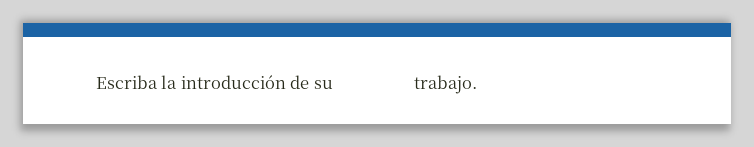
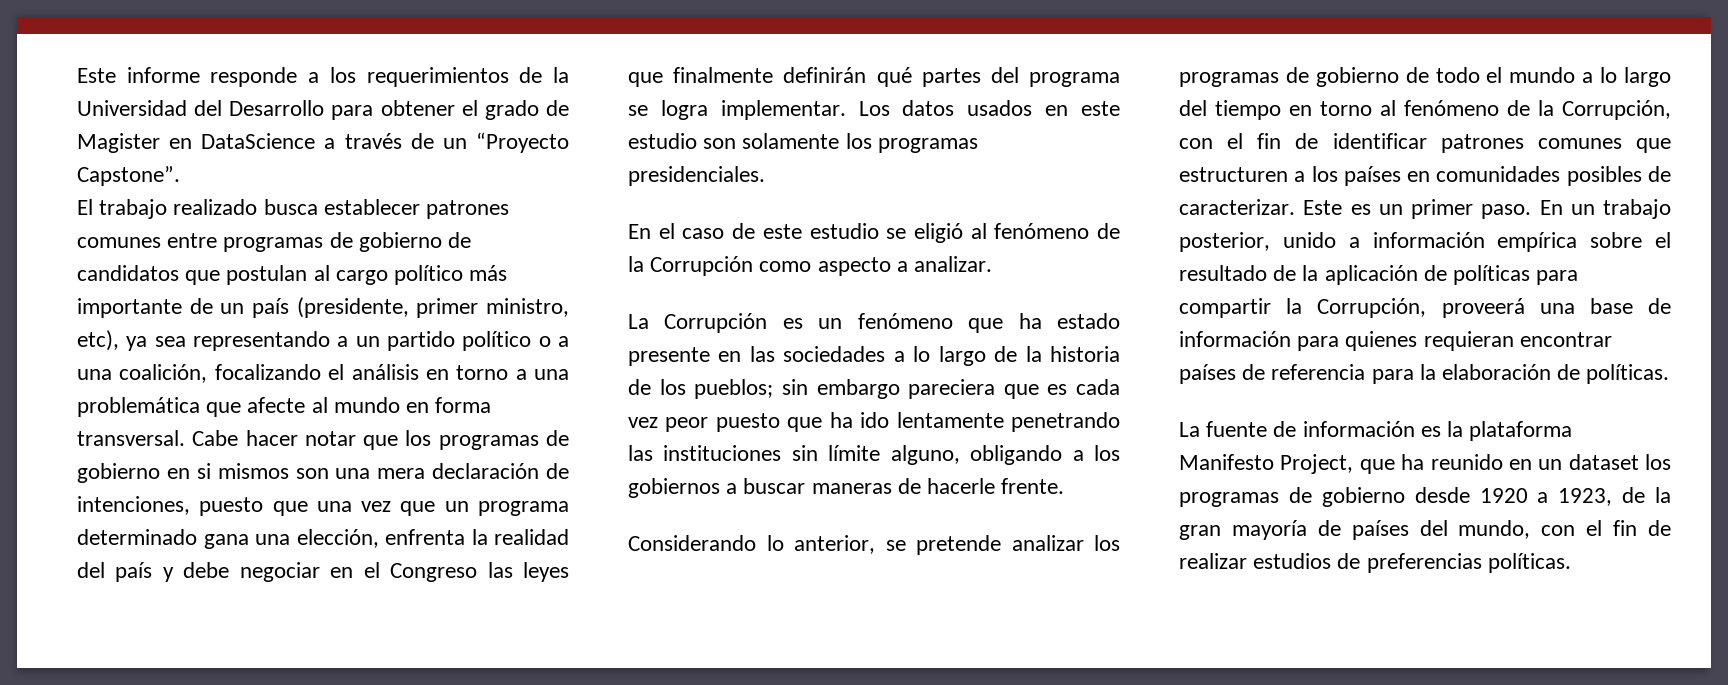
[96,75,477,94] Escriba la introducción de su trabajo. -> [77,67,569,87] [77,100,570,120] [77,132,569,153] [77,166,180,186] [77,199,510,219] [77,232,472,252] [77,265,508,285] [77,297,569,318] [77,330,569,351] [77,364,569,383] [77,397,492,417] [77,430,569,450] [77,463,569,483] [77,496,569,516] [77,529,569,549] [77,562,569,582] [628,67,1120,87] [628,100,1120,120] [628,133,978,153] [628,166,765,186] [628,223,1120,243] [628,256,993,276] [628,313,1120,333] [628,346,1120,366] [628,379,1120,399] [628,412,1120,432] [628,445,1120,465] [628,478,1065,498] [628,535,1120,555] [1179,67,1671,87] [1179,100,1671,120] [1179,133,1671,153] [1179,166,1671,186] [1179,199,1671,219] [1179,232,1671,252] [1179,265,1579,285] [1179,298,1671,318] [1179,331,1612,351] [1179,364,1670,384] [1179,421,1573,441] [1179,454,1671,474] [1179,487,1671,507] [1179,520,1671,540] [1179,553,1571,573] Este informe responde a los requerimientos de la Universidad del Desarrollo para obtener el grado de Magister en DataScience a través de un “Proyecto Capstone”. // El trabajo realizado busca establecer patrones comunes entre programas de gobierno de candidatos que postulan al cargo político más importante de un país (presidente, primer ministro, etc), ya sea representando a un partido político o a una coalición, focalizando el análisis en torno a una problemática que afecte al mundo en forma transversal. Cabe hacer notar que los programas de gobierno en si mismos son una mera declaración de intenciones, puesto que una vez que un programa determinado gana una elección, enfrenta la realidad del país y debe negociar en el Congreso las leyes que finalmente definirán qué partes del programa se logra implementar. Los datos usados en este estudio son solamente los programas presidenciales. // En el caso de este estudio se eligió al fenómeno de la Corrupción como aspecto a analizar. // La Corrupción es un fenómeno que ha estado presente en las sociedades a lo largo de la historia de los pueblos; sin embargo pareciera que es cada vez peor puesto que ha ido lentamente penetrando las instituciones sin límite alguno, obligando a los gobiernos a buscar maneras de hacerle frente. // Considerando lo anterior, se pretende analizar los programas de gobierno de todo el mundo a lo largo del tiempo en torno al fenómeno de la Corrupción, con el fin de identificar patrones comunes que estructuren a los países en comunidades posibles de caracterizar. Este es un primer paso. En un trabajo posterior, unido a información empírica sobre el resultado de la aplicación de políticas para compartir la Corrupción, proveerá una base de información para quienes requieran encontrar países de referencia para la elaboración de políticas. // La fuente de información es la plataforma Manifesto Project, que ha reunido en un dataset los programas de gobierno desde 1920 a 1923, de la gran mayoría de países del mundo, con el fin de realizar estudios de preferencias políticas.

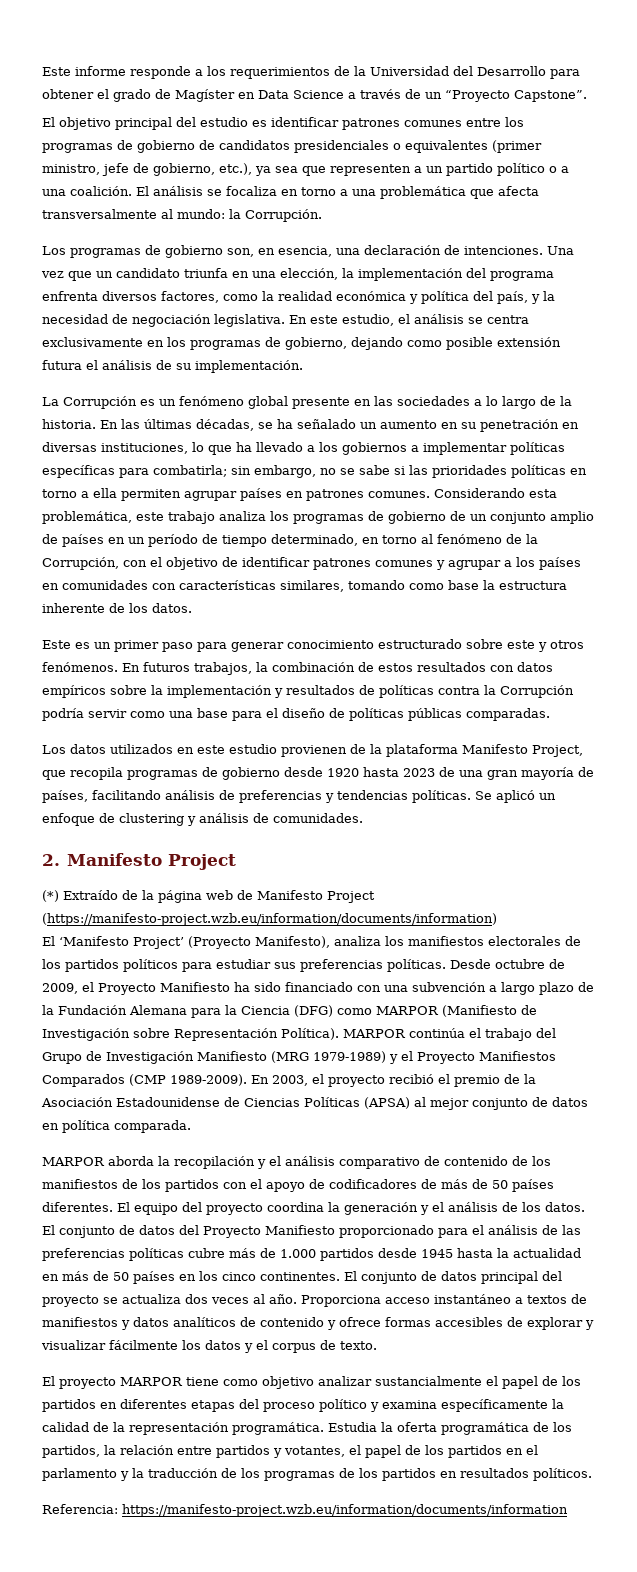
[77,133,316,153] Magister en DataScience -> [175,89,344,102] Magíster en Data Science
[99,199,420,219] trabajo realizado busca establecer -> [59,117,339,130] objetivo principal del estudio es identificar
(218, 240) none -> [505,117,524,127] los
[185,265,508,285] [77,297,569,318] [77,330,330,351] que postulan al cargo político más importante de un país (presidente, primer ministro, etc), ya sea representando -> [294,140,542,153] [42,163,411,176] presidenciales o equivalentes (primer ministro, jefe de gobierno, etc.), ya sea que representen
[119,364,419,383] coalición, focalizando el análisis -> [70,186,277,196] coalición. El análisis se focaliza
[247,397,492,413] [77,430,569,450] [77,463,569,483] [77,496,569,516] [77,529,569,549] [77,562,569,582] [628,67,1120,87] [628,100,1120,120] [628,133,978,153] [628,166,765,186] [628,223,1120,243] [628,256,993,276] afecte al mundo en forma transversal. Cabe hacer notar que los programas de gobierno en si mismos son una mera declaración de intenciones, puesto que una vez que un programa determinado gana una elección, enfrenta la realidad del país y debe negociar en el Congreso las leyes que finalmente definirán qué partes del programa se logra implementar. Los datos usados en este estudio son solamente los programas presidenciales. // En el caso de este estudio se eligió al fenómeno de la Corrupción como aspecto a analizar. -> [498,186,539,196] [42,209,322,222] [42,245,574,258] [41,268,554,281] [42,291,555,304] [42,314,529,327] [42,337,561,350] [42,360,303,373] afecta transversalmente al mundo: la Corrupción. // Los programas de gobierno son, en esencia, una declaración de intenciones. Una vez que un candidato triunfa en una elección, la implementación del programa enfrenta diversos factores, como la realidad económica y política del país, y la necesidad de negociación legislativa. En este estudio, el análisis se centra exclusivamente en los programas de gobierno, dejando como posible extensión futura el análisis de su implementación.
[968,313,1120,333] que ha estado -> [248,396,288,409] global
[1050,346,1120,362] [628,379,1120,399] [628,412,1120,432] [628,445,1120,465] [628,478,1065,498] [628,535,1120,555] [1179,67,1671,87] [1179,100,1281,120] historia de los pueblos; sin embargo pareciera que es cada vez peor puesto que ha ido lentamente penetrando las instituciones sin límite alguno, obligando a los gobiernos a buscar maneras de hacerle frente. // Considerando lo anterior, se pretende analizar los programas de gobierno de todo el mundo a lo largo del tiempo -> [42,419,579,432] [42,442,565,455] [42,465,587,478] [42,488,557,501] [42,511,594,524] [42,534,358,547] historia. En las últimas décadas, se ha señalado un aumento en su penetración en diversas instituciones, lo que ha llevado a los gobiernos a implementar políticas específicas para combatirla; sin embargo, no se sabe si las prioridades políticas en torno a ella permiten agrupar países en patrones comunes. Considerando esta problemática, este trabajo analiza los programas de gobierno de un conjunto amplio de países en un período de tiempo determinado,
[1257,133,1282,149] fin -> [166,557,218,570] objetivo
[1636,138,1671,153] [1179,167,1288,182] que estructuren -> [436,560,501,570] y agrupar
[1566,166,1671,186] [1179,199,1671,219] [1179,232,1671,252] [1179,265,1579,285] [1179,298,1671,318] [1179,331,1612,351] [1179,364,1670,384] [1179,421,1441,437] posibles de caracterizar. Este es un primer paso. En un trabajo posterior, unido a información empírica sobre el resultado de la aplicación de políticas para compartir la Corrupción, proveerá una base de información para quienes requieran encontrar países de referencia para la elaboración de políticas. // La fuente de información es -> [152,580,567,592] [42,603,192,613] [42,639,584,652] [42,662,553,675] [42,685,574,698] [42,708,550,721] [42,744,366,757] con características similares, tomando como base la estructura inherente de los datos. // Este es un primer paso para generar conocimiento estructurado sobre este y otros fenómenos. En futuros trabajos, la combinación de estos resultados con datos empíricos sobre la implementación y resultados de políticas contra la Corrupción podría servir como una base para el diseño de políticas públicas comparadas. // Los datos utilizados en este estudio provienen de
[1401,454,1671,470] ha reunido en un dataset los -> [70,767,123,780] recopila
[1537,487,1671,506] [1179,520,1671,540] [1179,553,1571,573] a 1923, de la gran mayoría de países del mundo, con el fin de realizar estudios de preferencias políticas. -> [363,767,594,780] [42,790,556,803] [42,813,363,826] [42,853,237,870] [42,890,375,903] [42,913,497,926] [42,936,581,949] [42,959,565,972] [42,982,594,995] [42,1005,537,1018] [42,1028,556,1041] [42,1051,556,1064] [42,1074,536,1087] [41,1097,588,1110] [42,1120,191,1133] [42,1156,551,1169] [42,1179,554,1192] [42,1202,585,1215] [42,1225,581,1238] [42,1248,581,1261] [42,1271,562,1284] [42,1294,587,1307] [42,1317,594,1330] [41,1340,377,1353] [42,1376,581,1389] [42,1399,564,1412] [42,1422,572,1435] [42,1445,538,1458] [42,1468,592,1481] [42,1504,568,1517] hasta 2023 de una gran mayoría de países, facilitando análisis de preferencias y tendencias políticas. Se aplicó un enfoque de clustering y análisis de comunidades. // 2. Manifesto Project // (*) Extraído de la página web de Manifesto Project (https://manifesto-project.wzb.eu/information/documents/information) // El ‘Manifesto Project’ (Proyecto Manifesto), analiza los manifiestos electorales de los partidos políticos para estudiar sus preferencias políticas. Desde octubre de 2009, el Proyecto Manifiesto ha sido financiado con una subvención a largo plazo de la Fundación Alemana para la Ciencia (DFG) como MARPOR (Manifiesto de Investigación sobre Representación Política). MARPOR continúa el trabajo del Grupo de Investigación Manifiesto (MRG 1979-1989) y el Proyecto Manifiestos Comparados (CMP 1989-2009). En 2003, el proyecto recibió el premio de la Asociación Estadounidense de Ciencias Políticas (APSA) al mejor conjunto de datos en política comparada. // MARPOR aborda la recopilación y el análisis comparativo de contenido de los manifiestos de los partidos con el apoyo de codificadores de más de 50 países diferentes. El equipo del proyecto coordina la generación y el análisis de los datos. El conjunto de datos del Proyecto Manifiesto proporcionado para el análisis de las preferencias políticas cubre más de 1.000 partidos desde 1945 hasta la actualidad en más de 50 países en los cinco continentes. El conjunto de datos principal del proyecto se actualiza dos veces al año. Proporciona acceso instantáneo a textos de manifiestos y datos analíticos de contenido y ofrece formas accesibles de explorar y visualizar fácilmente los datos y el corpus de texto. // El proyecto MARPOR tiene como objetivo analizar sustancialmente el papel de los partidos en diferentes etapas del proceso político y examina específicamente la calidad de la representación programática. Estudia la oferta programática de los partidos, la relación entre partidos y votantes, el papel de los partidos en el parlamento y la traducción de los programas de los partidos en resultados políticos. // Referencia: https://manifesto-project.wzb.eu/information/documents/information

